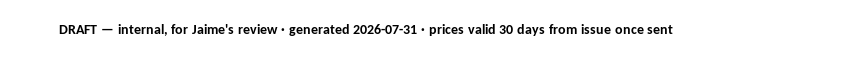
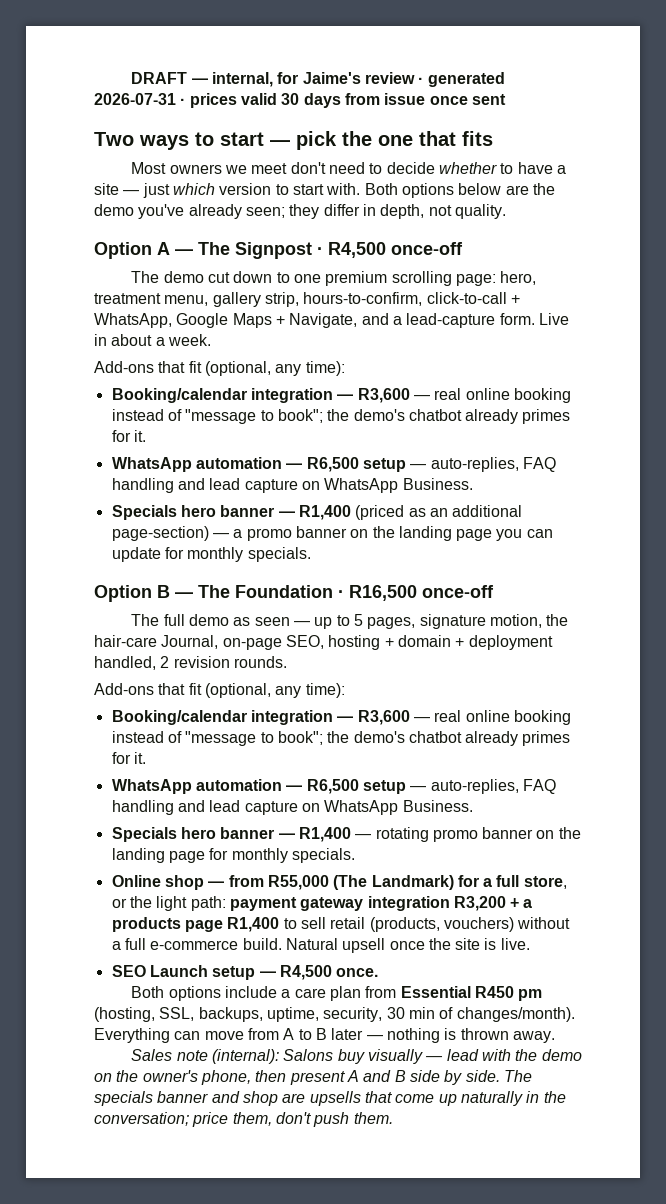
(674, 29) none -> [94,131,493,150] [131,162,566,174] [94,183,555,198] [94,204,506,219] [94,242,463,259] [131,271,537,286] [94,292,520,307] [94,313,569,328] [94,334,211,346] [94,361,345,376] [111,388,571,403] [111,409,571,424] [111,430,146,442] [111,457,556,472] [111,478,473,493] [111,505,523,520] [111,526,553,541] [111,547,311,562] [94,585,494,602] [131,614,569,629] [94,635,553,650] [94,656,287,670] [94,683,345,698] [111,710,571,725] [111,731,571,746] [111,752,146,764] [111,779,556,794] [111,800,473,815] [111,827,581,842] [111,848,355,863] [111,875,567,890] [111,896,533,911] [111,917,571,932] [111,938,530,953] [111,965,379,980] [131,986,543,1001] [94,1007,575,1022] [94,1028,555,1043] [131,1049,582,1064] [94,1070,532,1085] [94,1091,566,1106] [94,1112,393,1127] // Two ways to start — pick the one that fits // Most owners we meet don't need to decide whether to have a site — just which version to start with. Both options below are the demo you've already seen; they differ in depth, not quality. // Option A — The Signpost · R4,500 once-off // The demo cut down to one premium scrolling page: hero, treatment menu, gallery strip, hours-to-confirm, click-to-call + WhatsApp, Google Maps + Navigate, and a lead-capture form. Live in about a week. // Add-ons that fit (optional, any time): // Booking/calendar integration — R3,600 — real online booking instead of "message to book"; the demo's chatbot already primes for it. // WhatsApp automation — R6,500 setup — auto-replies, FAQ handling and lead capture on WhatsApp Business. // Specials hero banner — R1,400 (priced as an additional page-section) — a promo banner on the landing page you can update for monthly specials. // Option B — The Foundation · R16,500 once-off // The full demo as seen — up to 5 pages, signature motion, the hair-care Journal, on-page SEO, hosting + domain + deployment handled, 2 revision rounds. // Add-ons that fit (optional, any time): // Booking/calendar integration — R3,600 — real online booking instead of "message to book"; the demo's chatbot already primes for it. // WhatsApp automation — R6,500 setup — auto-replies, FAQ handling and lead capture on WhatsApp Business. // Specials hero banner — R1,400 — rotating promo banner on the landing page for monthly specials. // Online shop — from R55,000 (The Landmark) for a full store, or the light path: payment gateway integration R3,200 + a products page R1,400 to sell retail (products, vouchers) without a full e-commerce build. Natural upsell once the site is live. // SEO Launch setup — R4,500 once. // Both options include a care plan from Essential R450 pm (hosting, SSL, backups, uptime, security, 30 min of changes/month). Everything can move from A to B later — nothing is thrown away. // Sales note (internal): Salons buy visually — lead with the demo on the owner's phone, then present A and B side by side. The specials banner and shop are upsells that come up naturally in the conversation; price them, don't push them.

